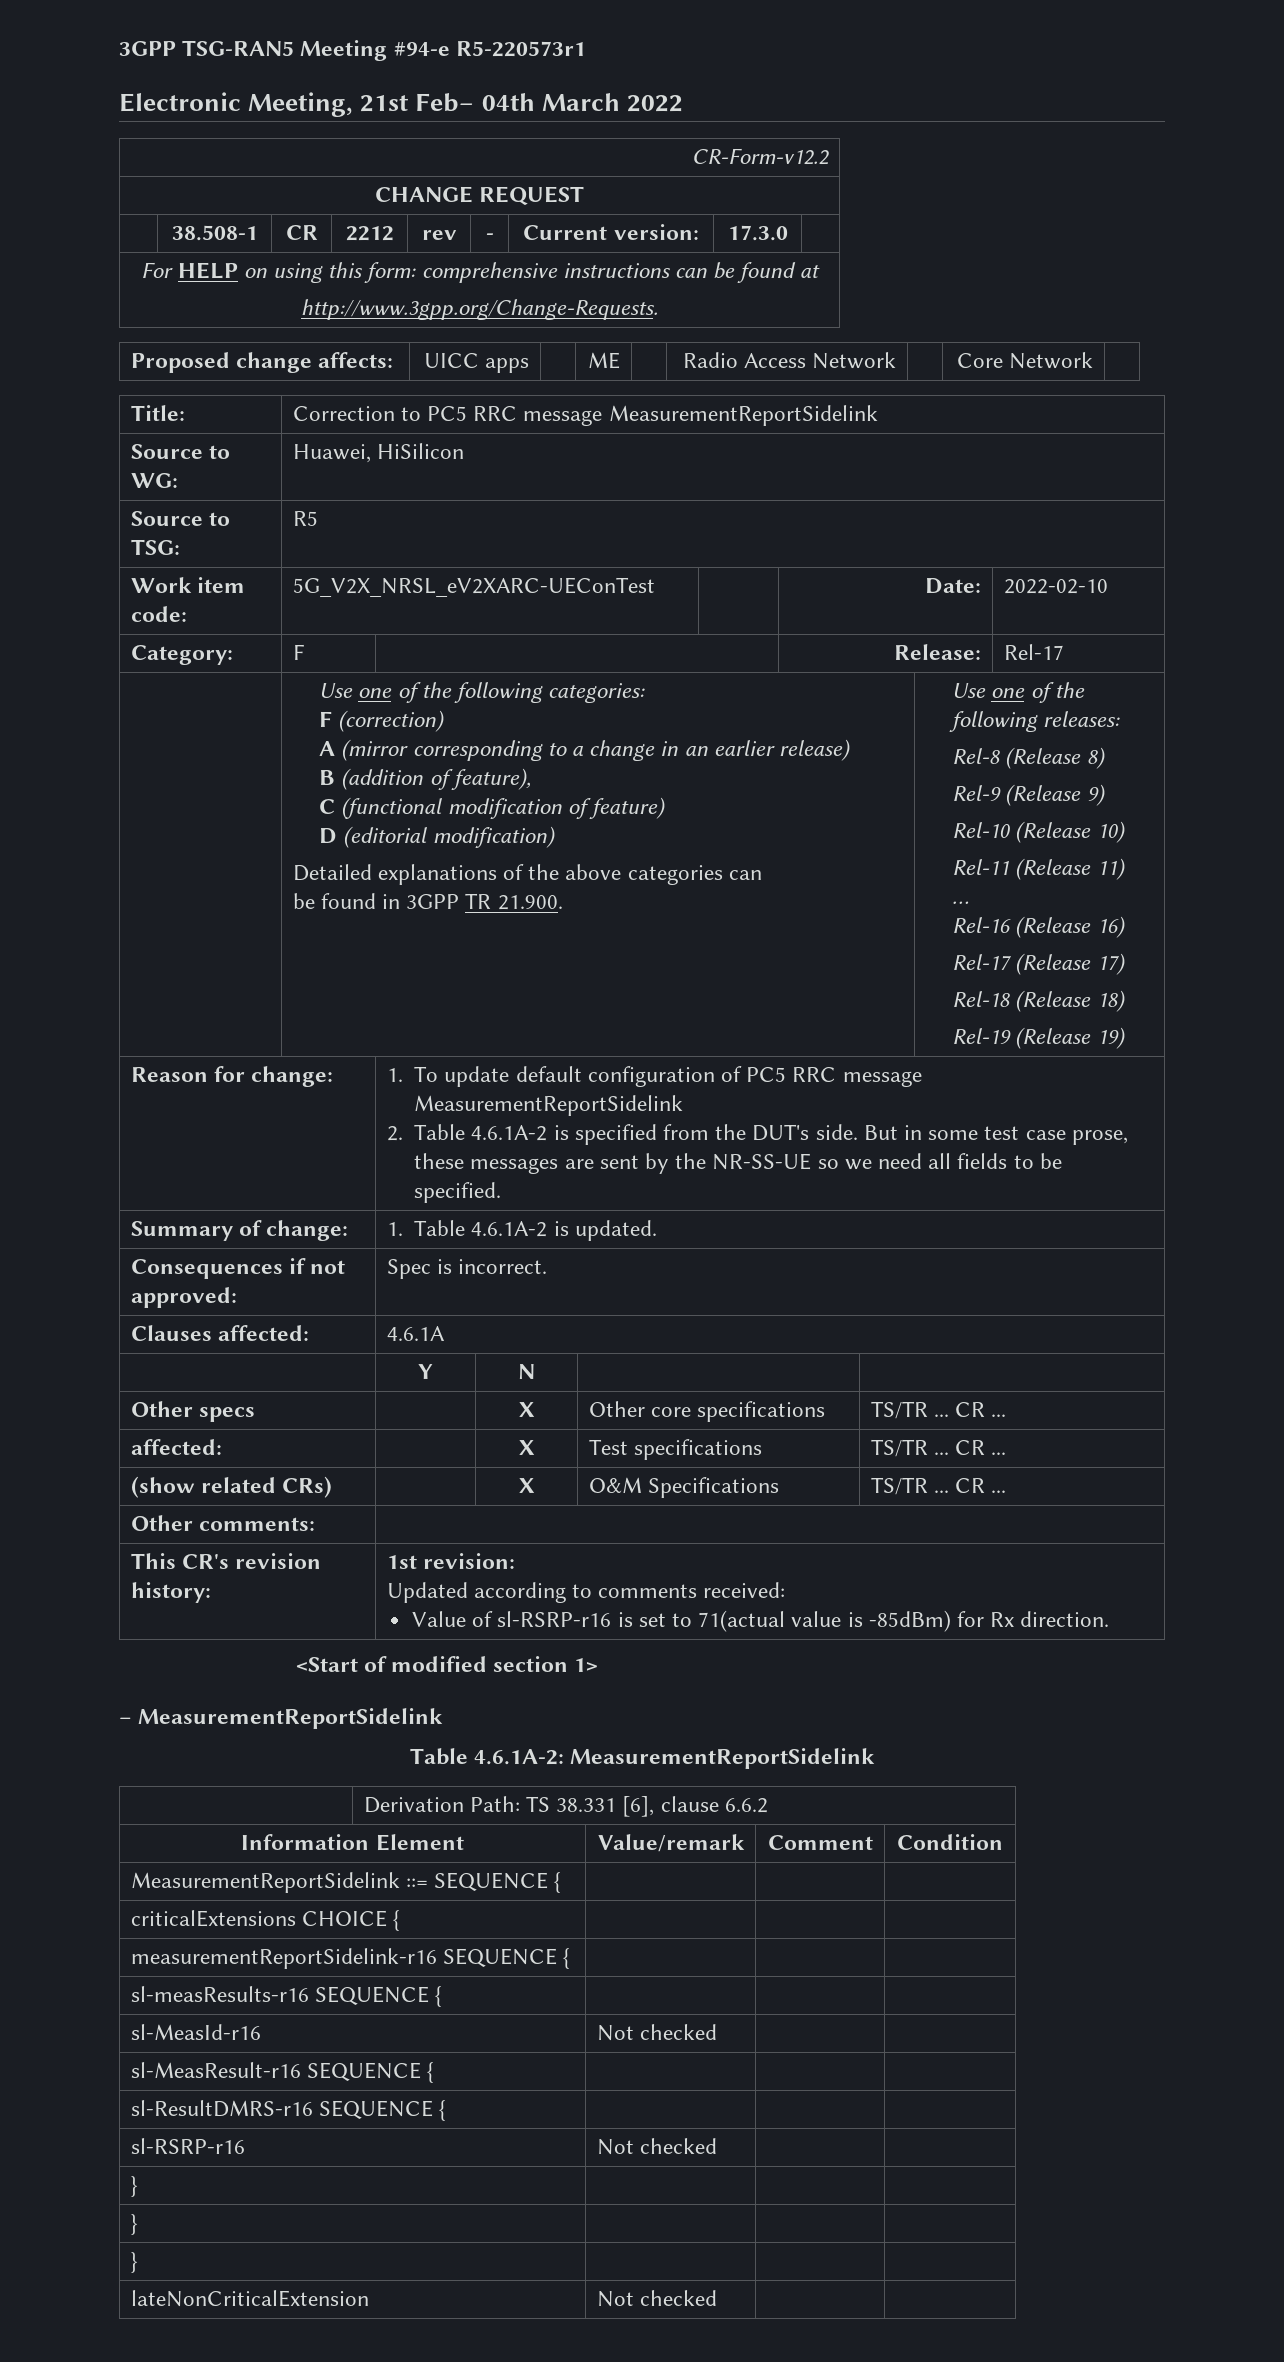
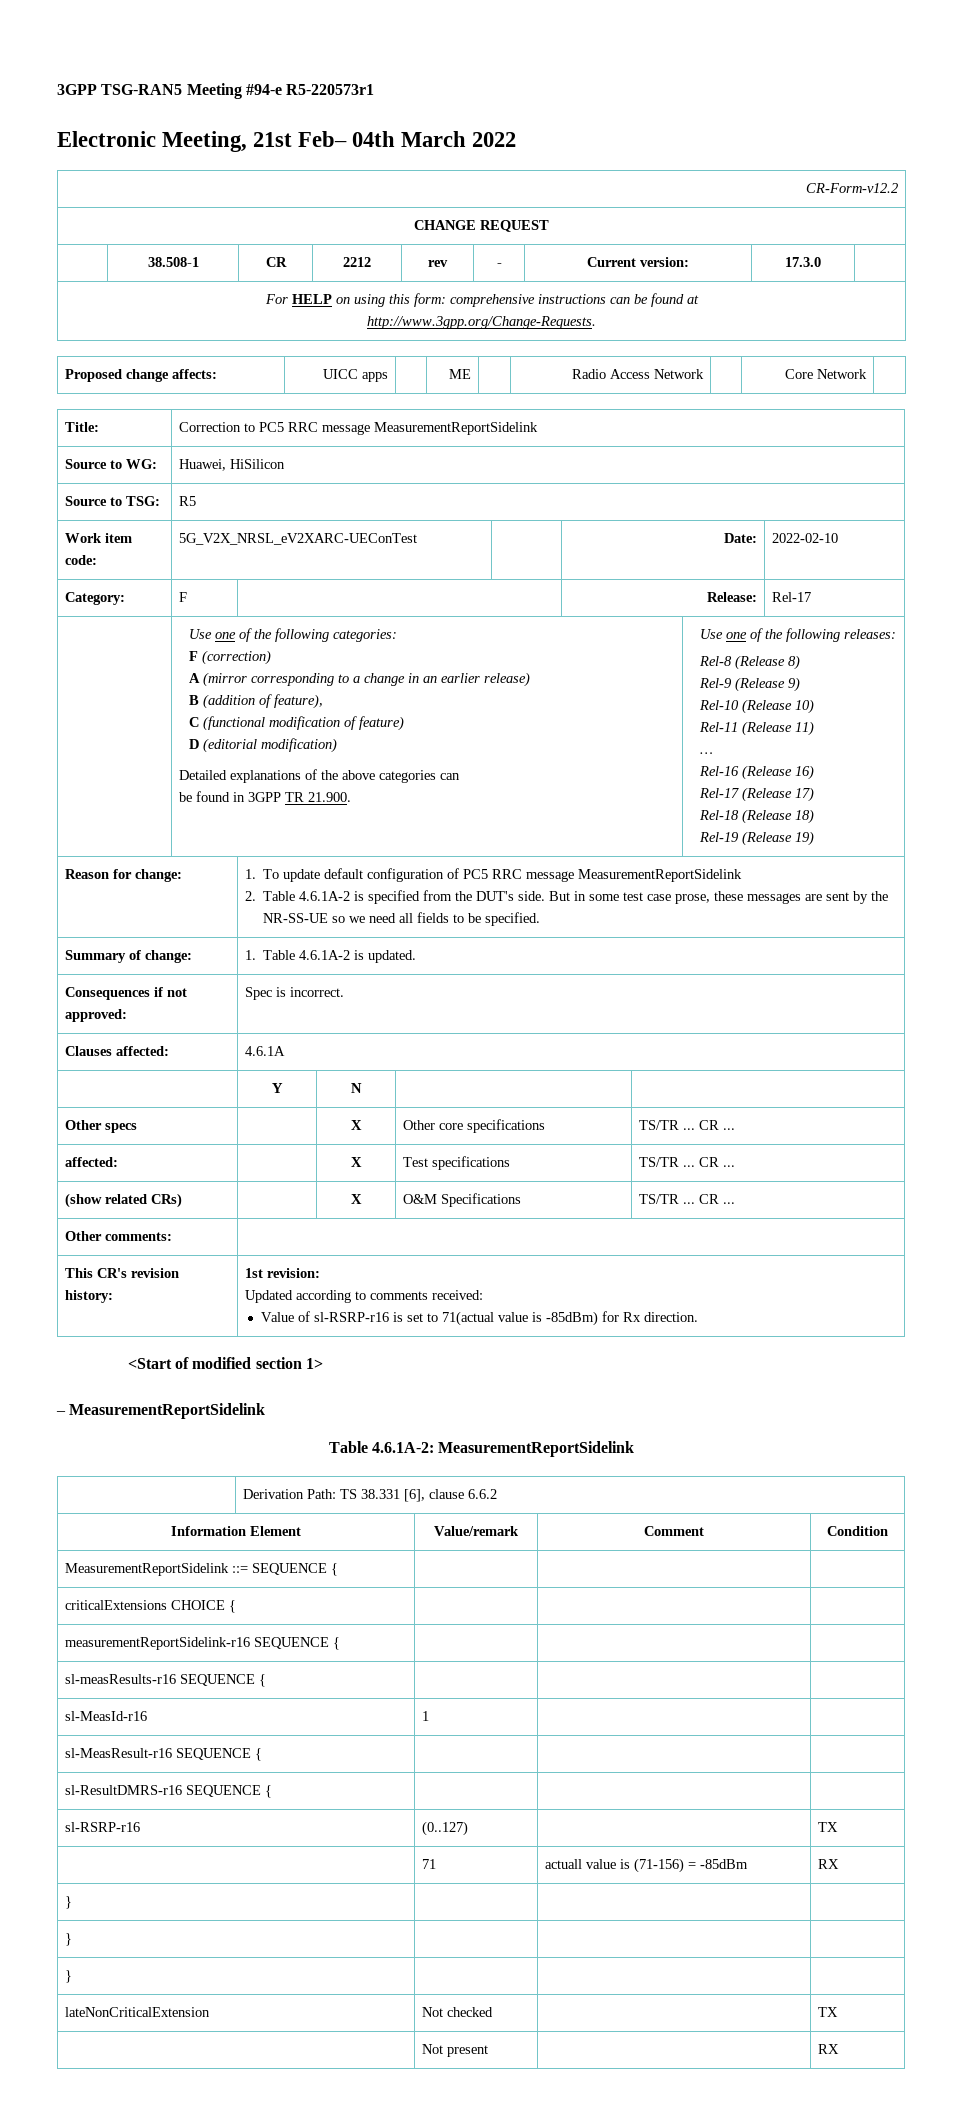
[596,2024,717,2041] Not checked -> [421,1711,429,1721] 1
[596,2138,717,2155] Not checked | | -> [421,1821,468,1836] [817,1822,838,1832] [421,1859,436,1869] [544,1858,748,1873] [817,1859,839,1869] (0..127) | | TX // | 71 | actuall value is (71-156) = -85dBm | RX
(717, 2298) none -> [817,2007,838,2017] [421,2044,488,2057] [817,2044,839,2054] TX // | Not present | | RX

